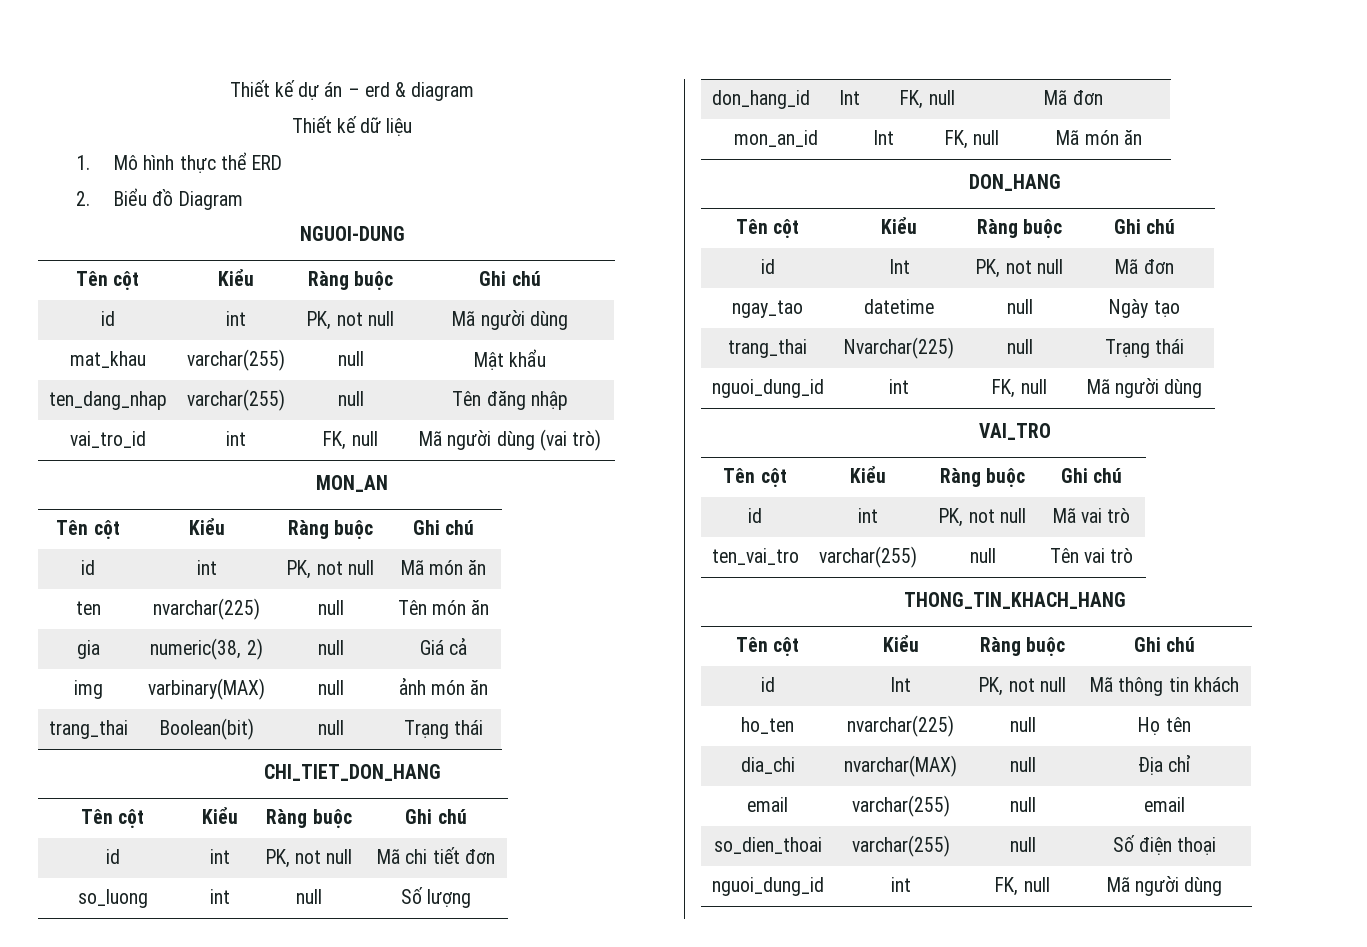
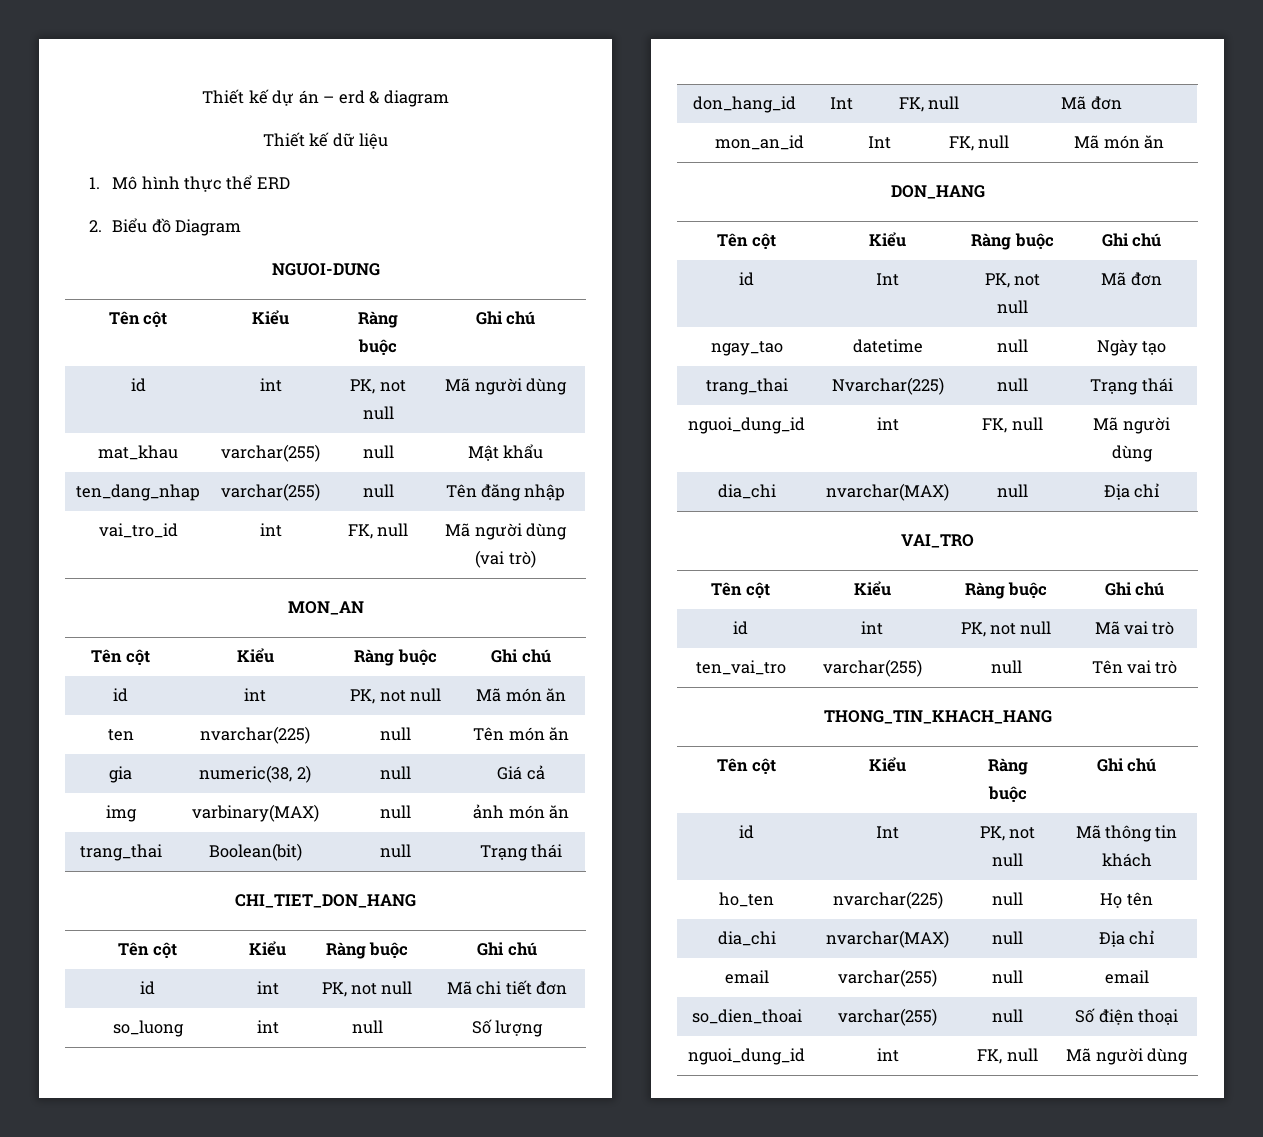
(1203, 388) none -> [717,484,776,499] [826,483,949,501] [997,484,1028,498] [1103,483,1160,500] // dia_chi | nvarchar(MAX) | null | Địa chỉ

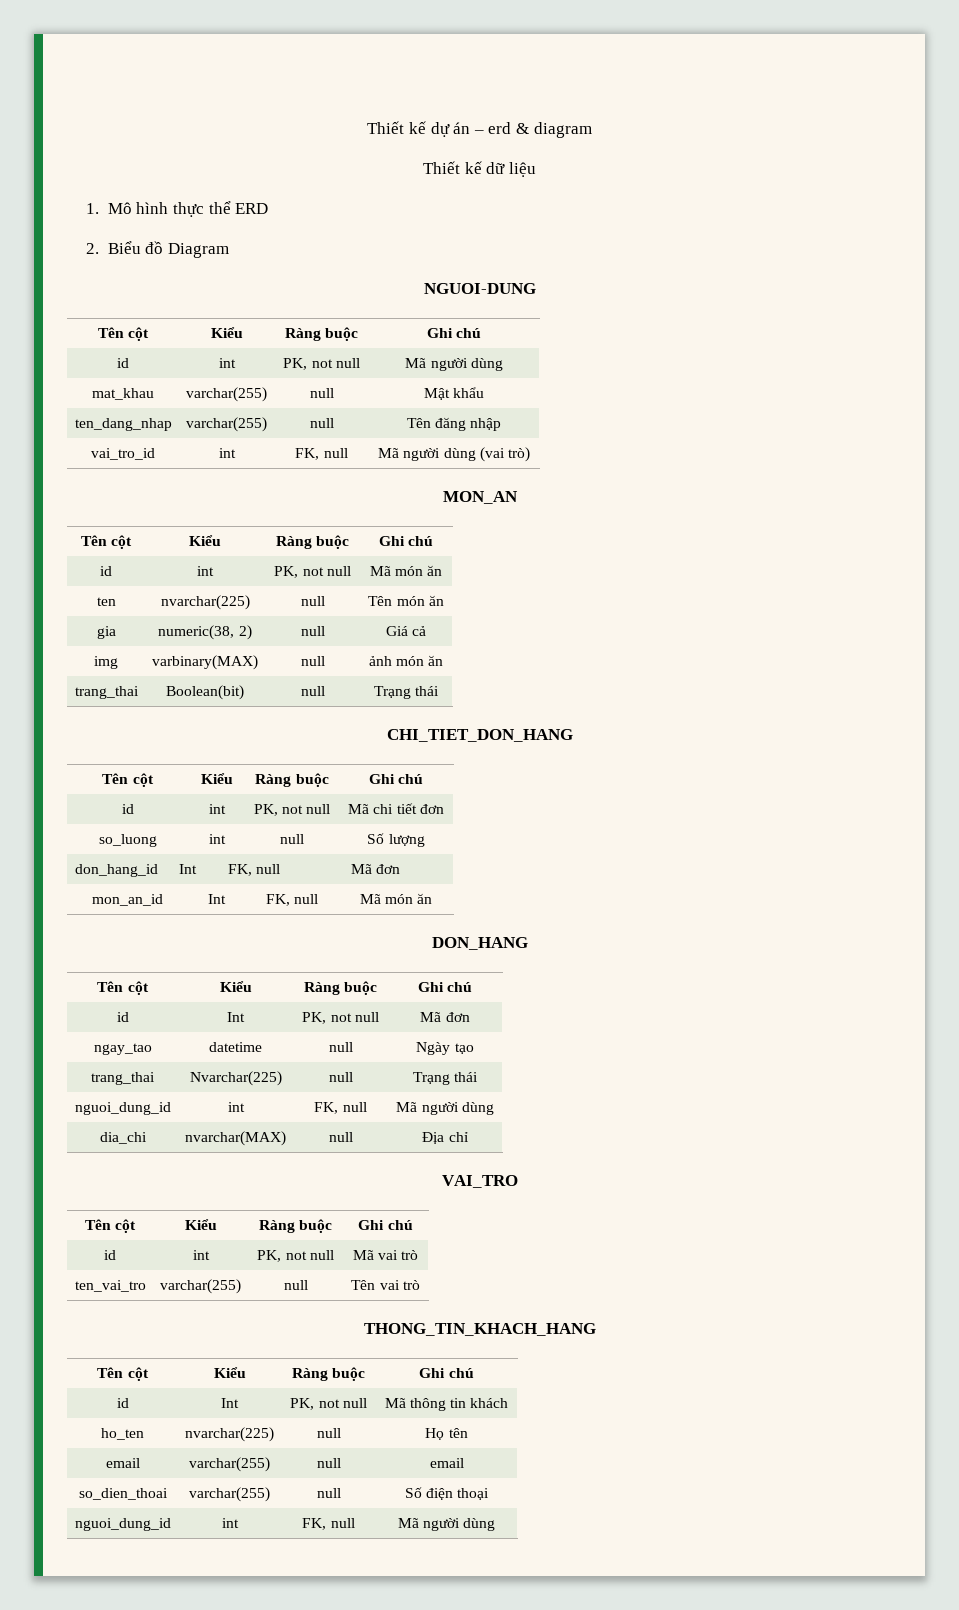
[717,931,776,946] [826,930,949,948] [992,931,1023,945] [1098,930,1155,947] // dia_chi | nvarchar(MAX) | null | Địa chỉ -> (468, 1433) none

